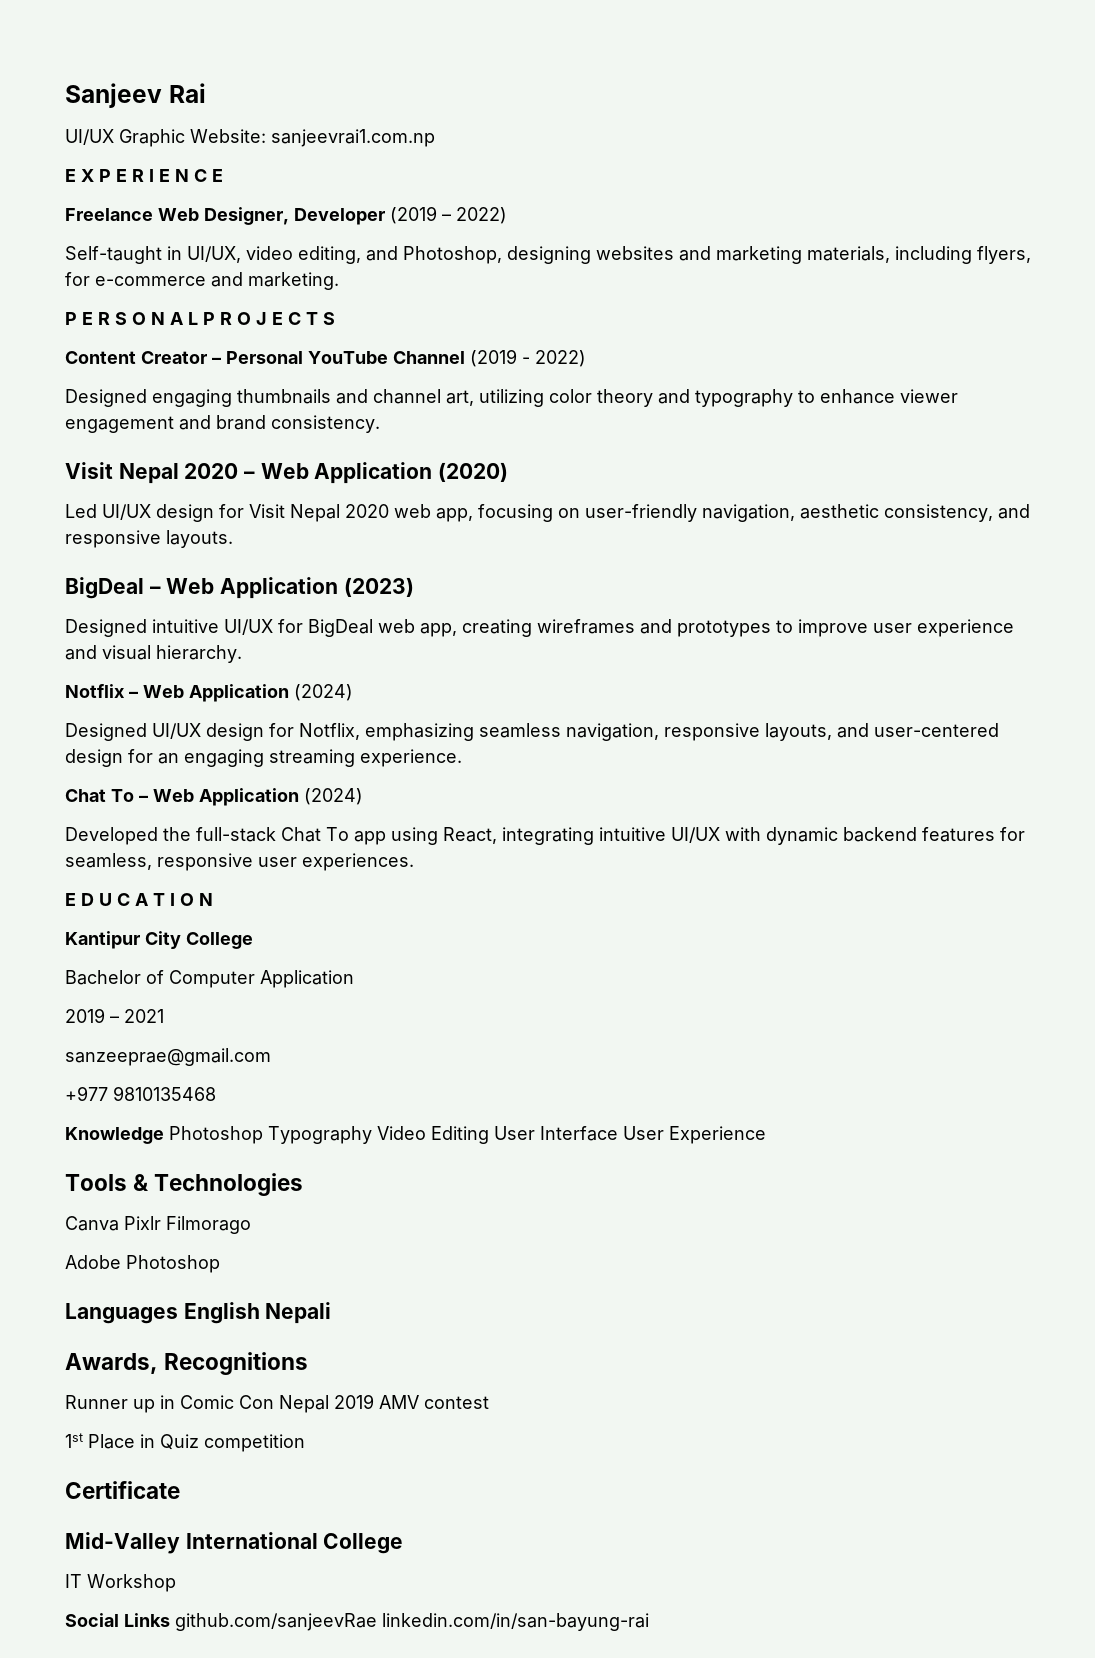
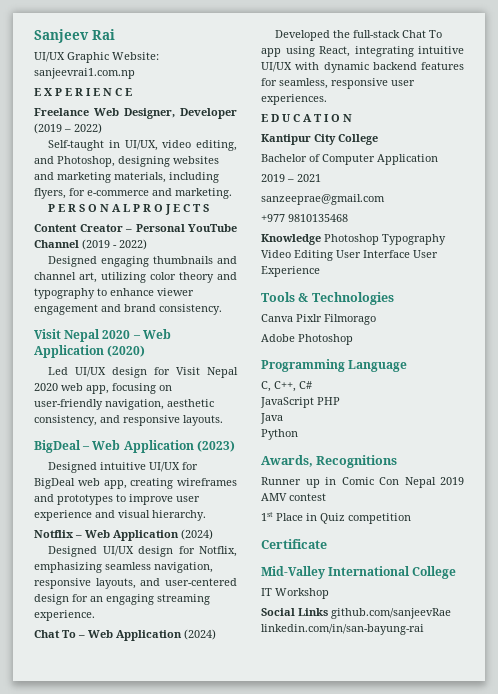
[65,1302,332,1324] Languages English Nepali -> [261,359,408,372] [261,381,312,392] [260,397,340,408] [260,413,283,424] [261,429,298,440] Programming Language // C, C++, C# // JavaScript PHP // Java // Python

